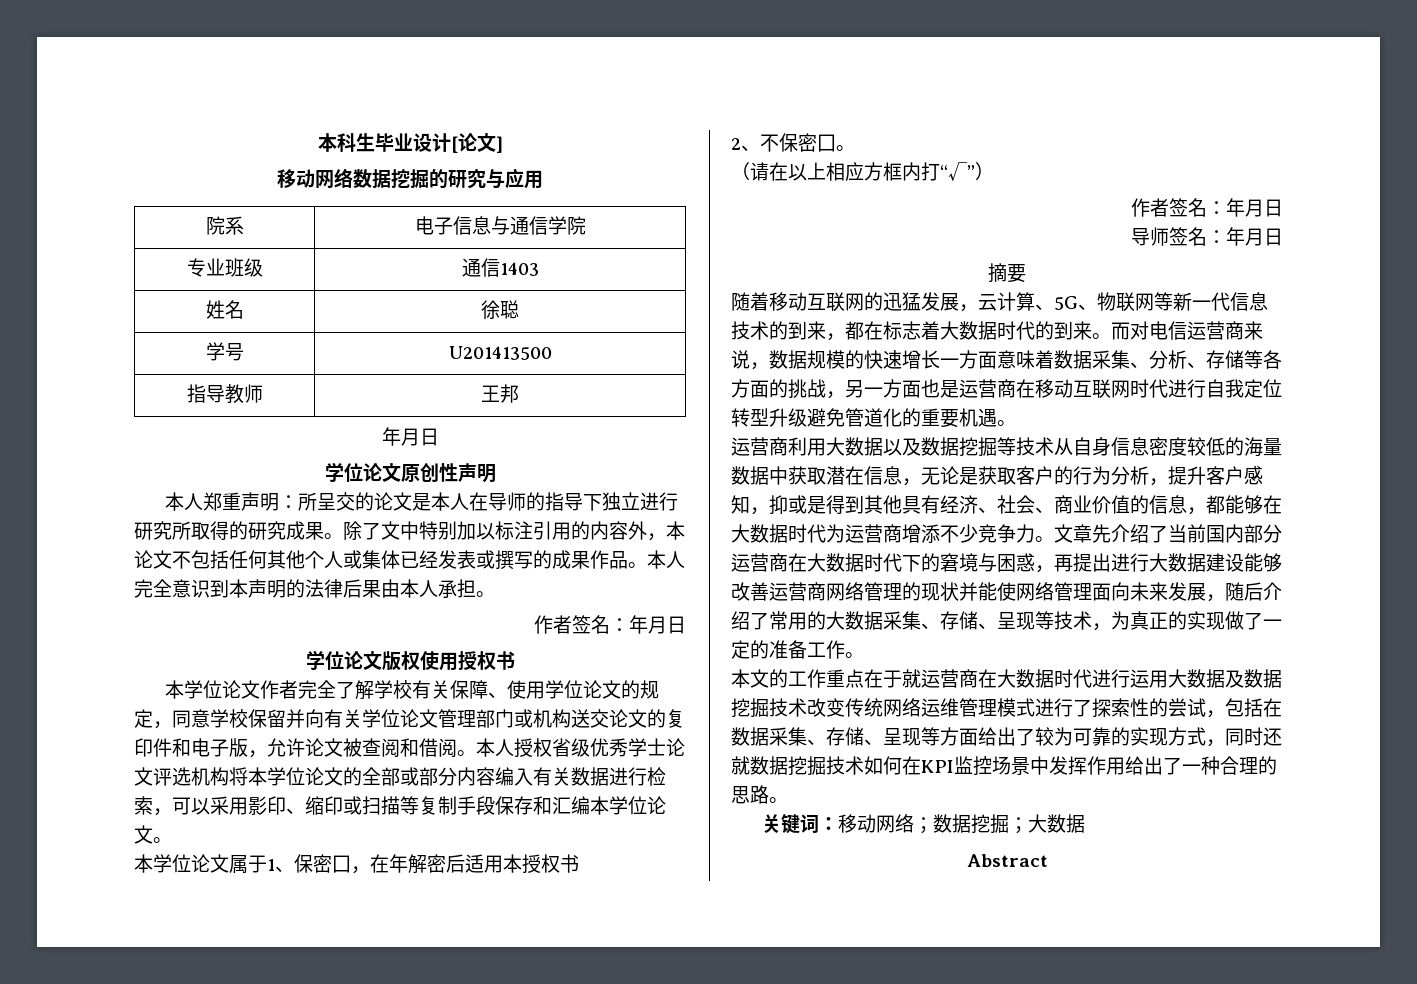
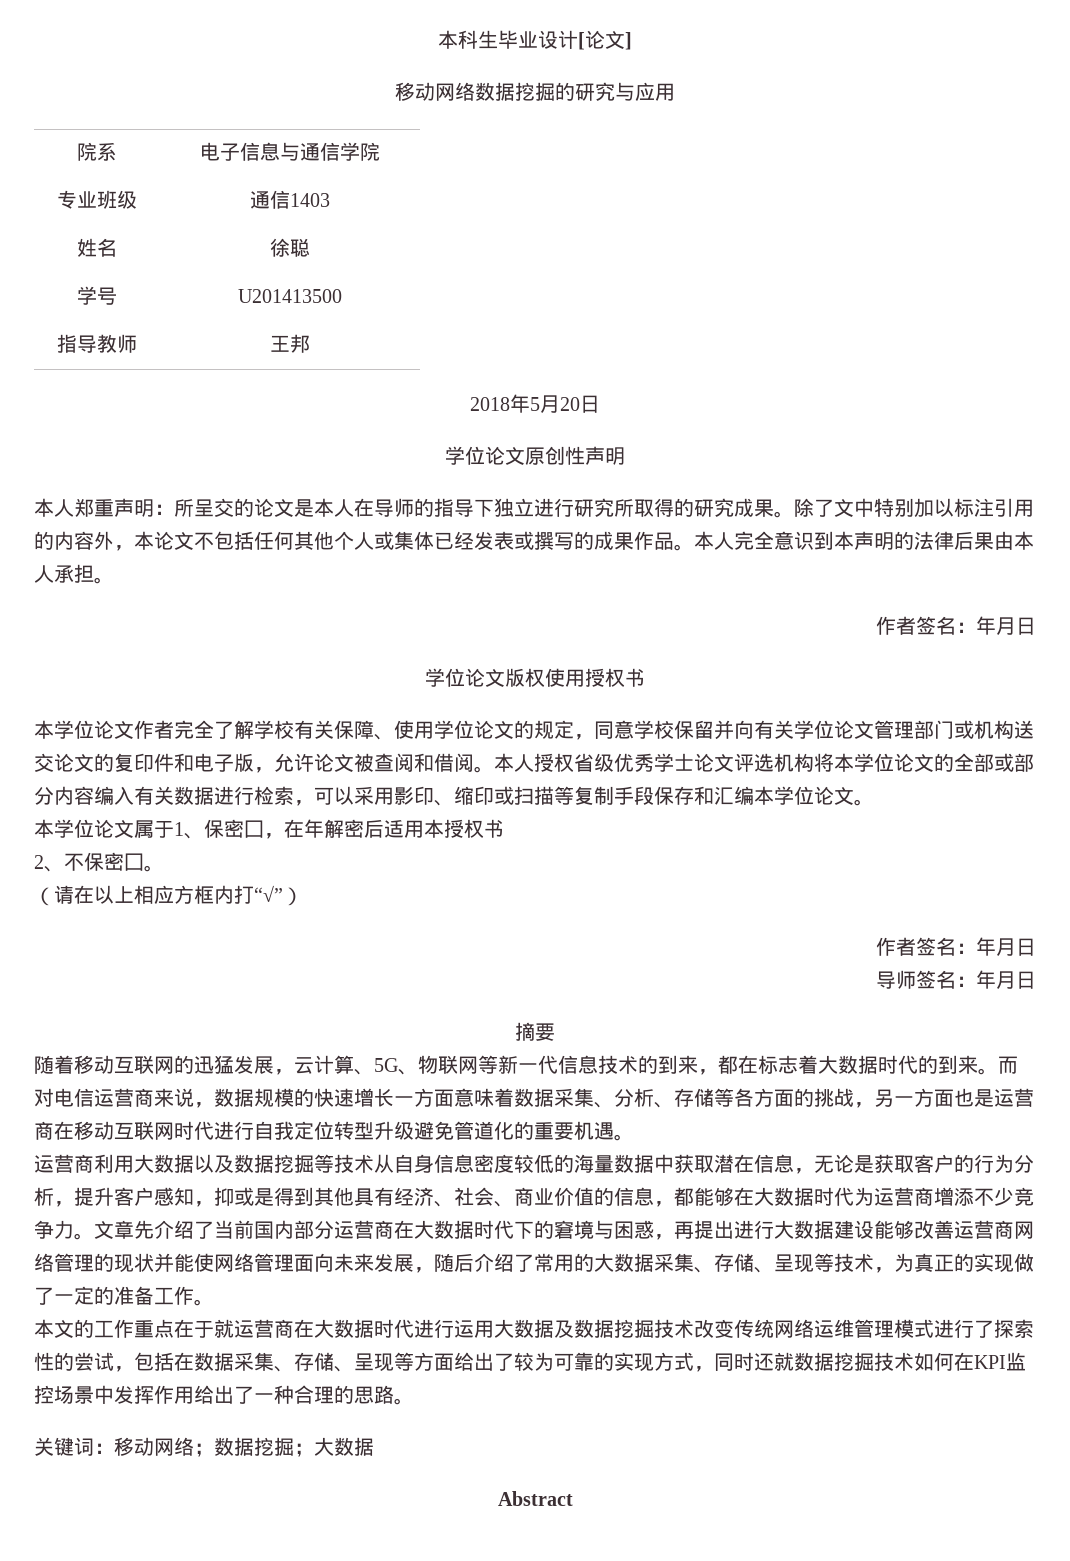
[381,427,420,446] 年月 -> [470,394,580,413] 2018年5月20

